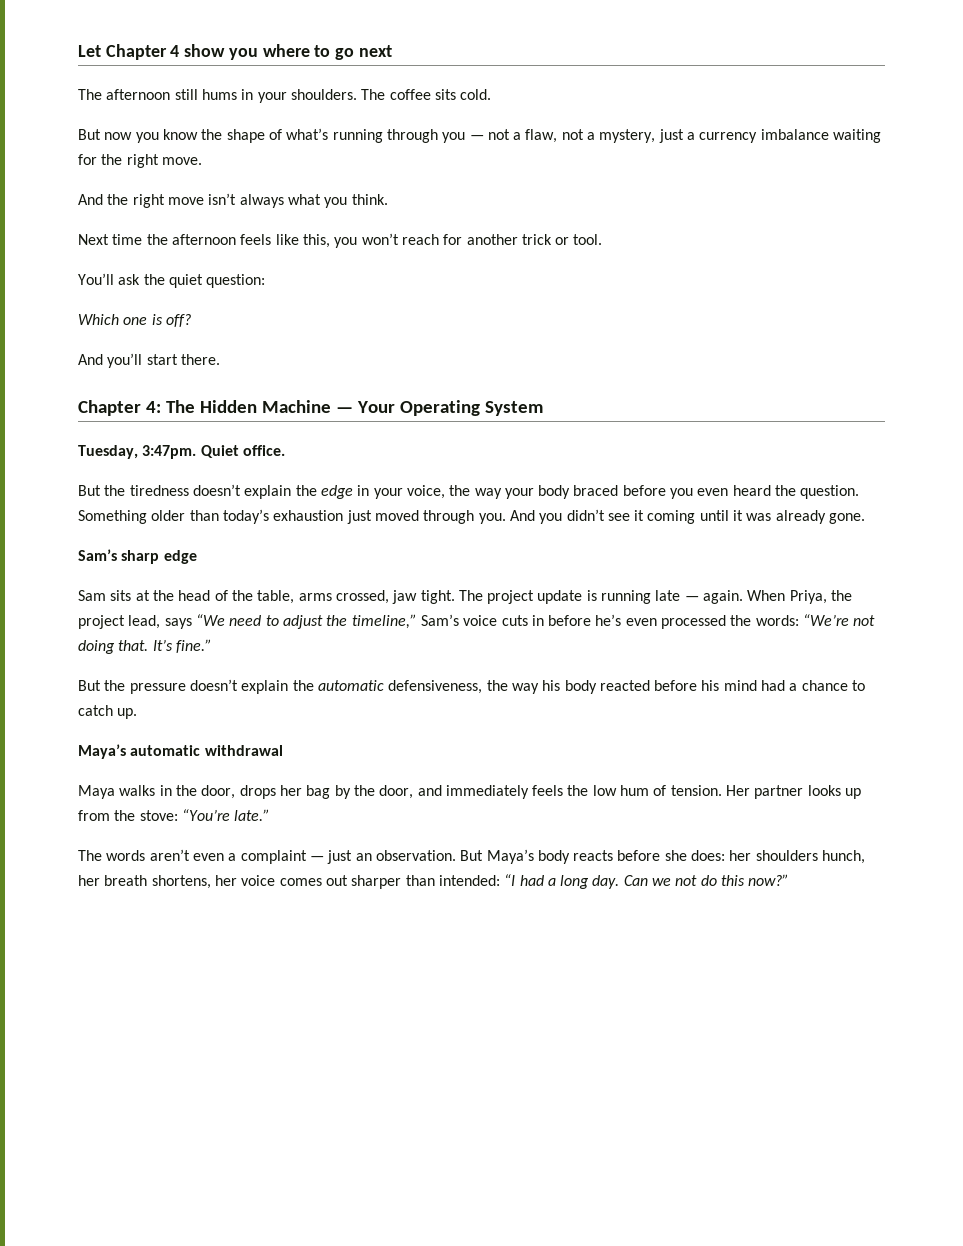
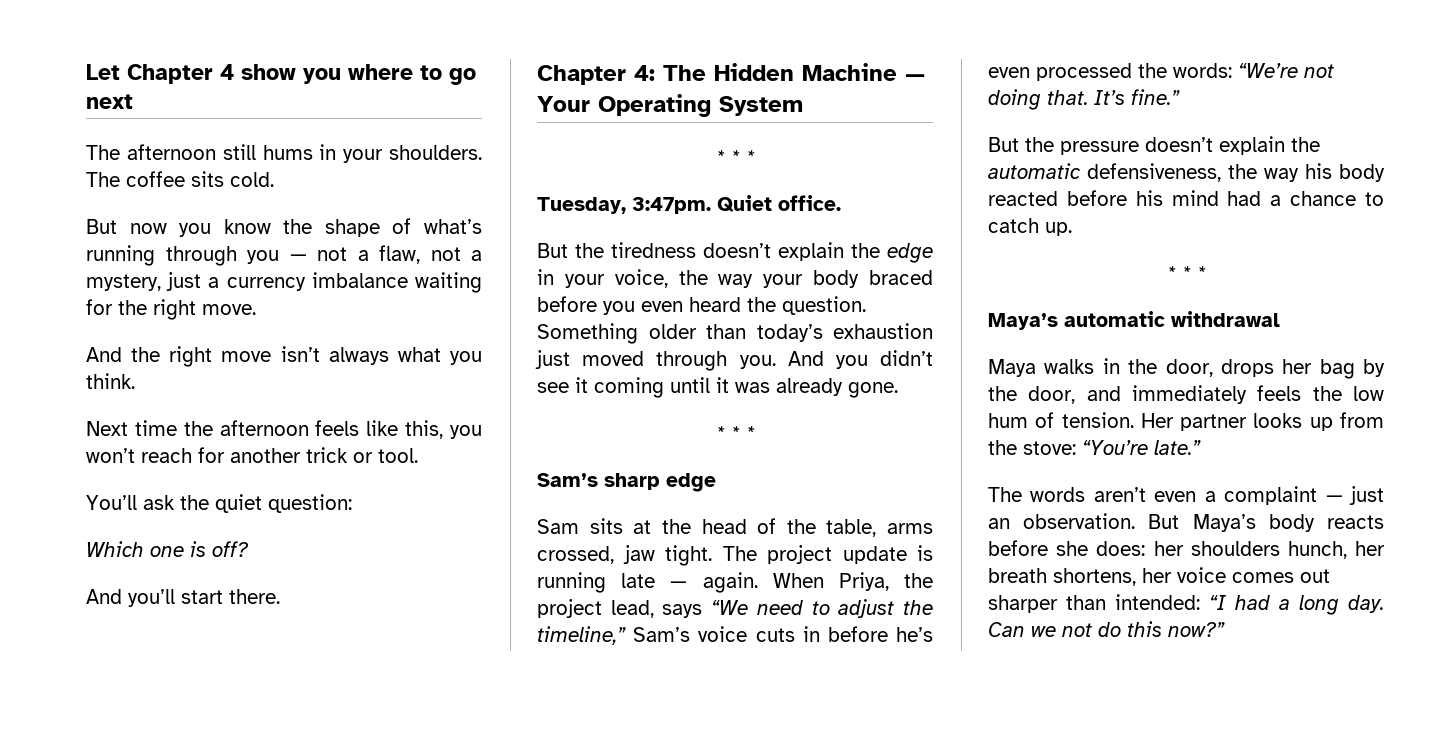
(543, 408) none -> [715,150,755,164] // * * *
(866, 518) none -> [715,426,755,440] // * * *
(138, 713) none -> [1166,266,1206,280] // * * *

